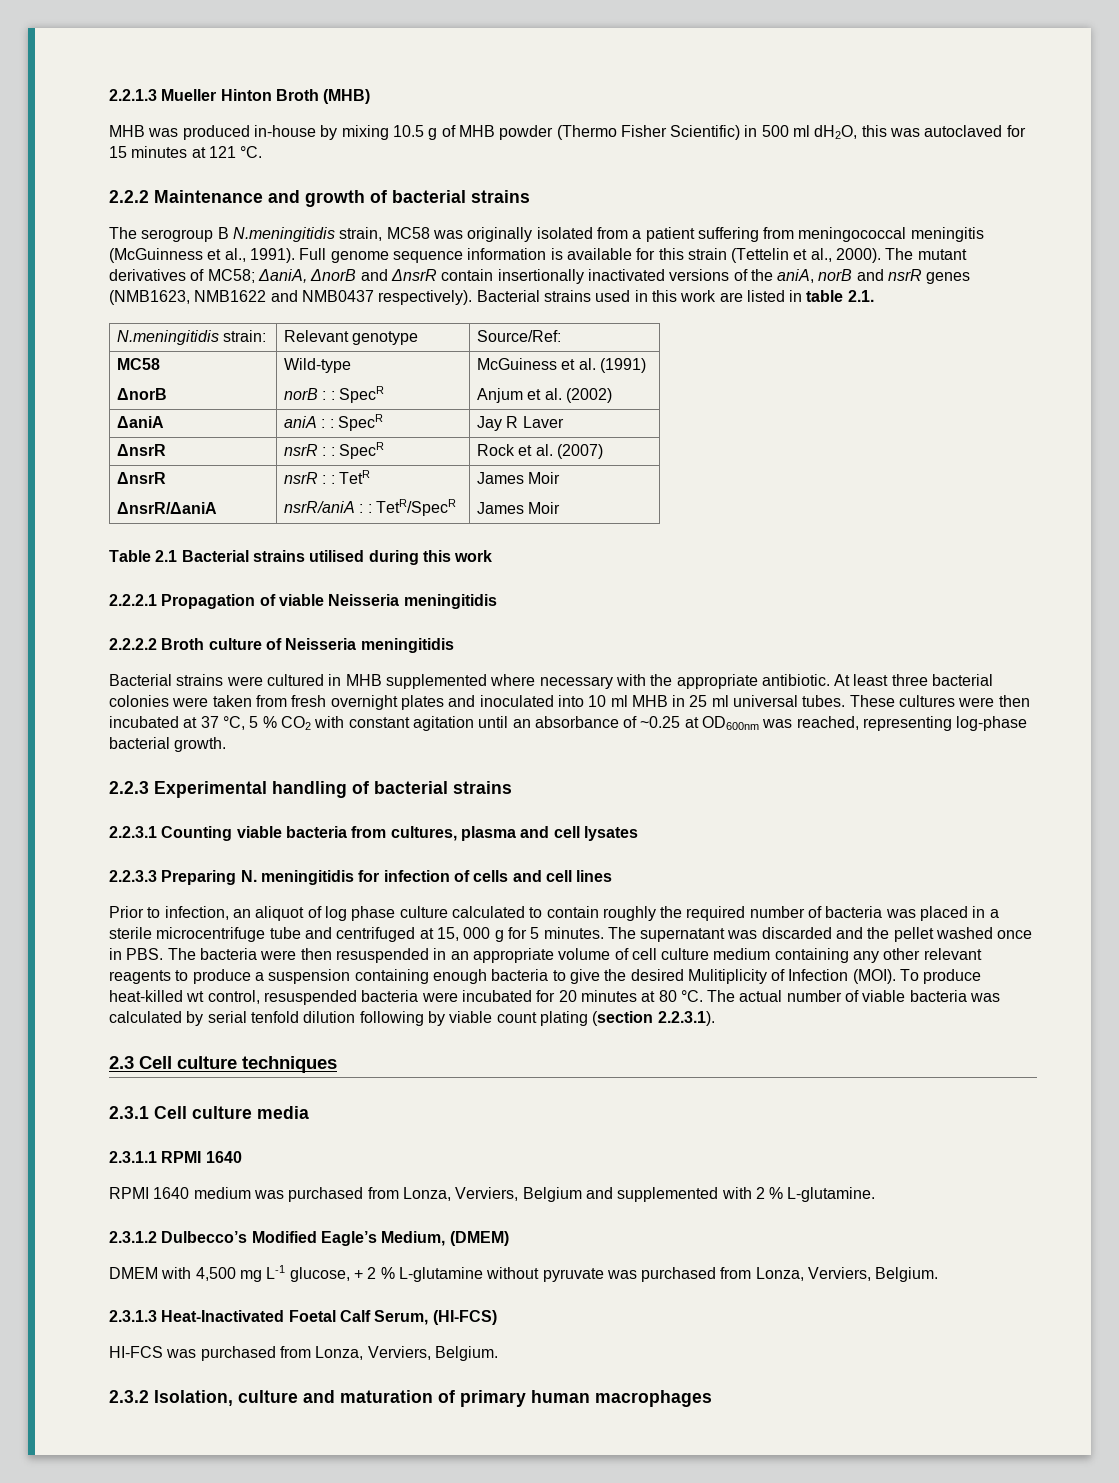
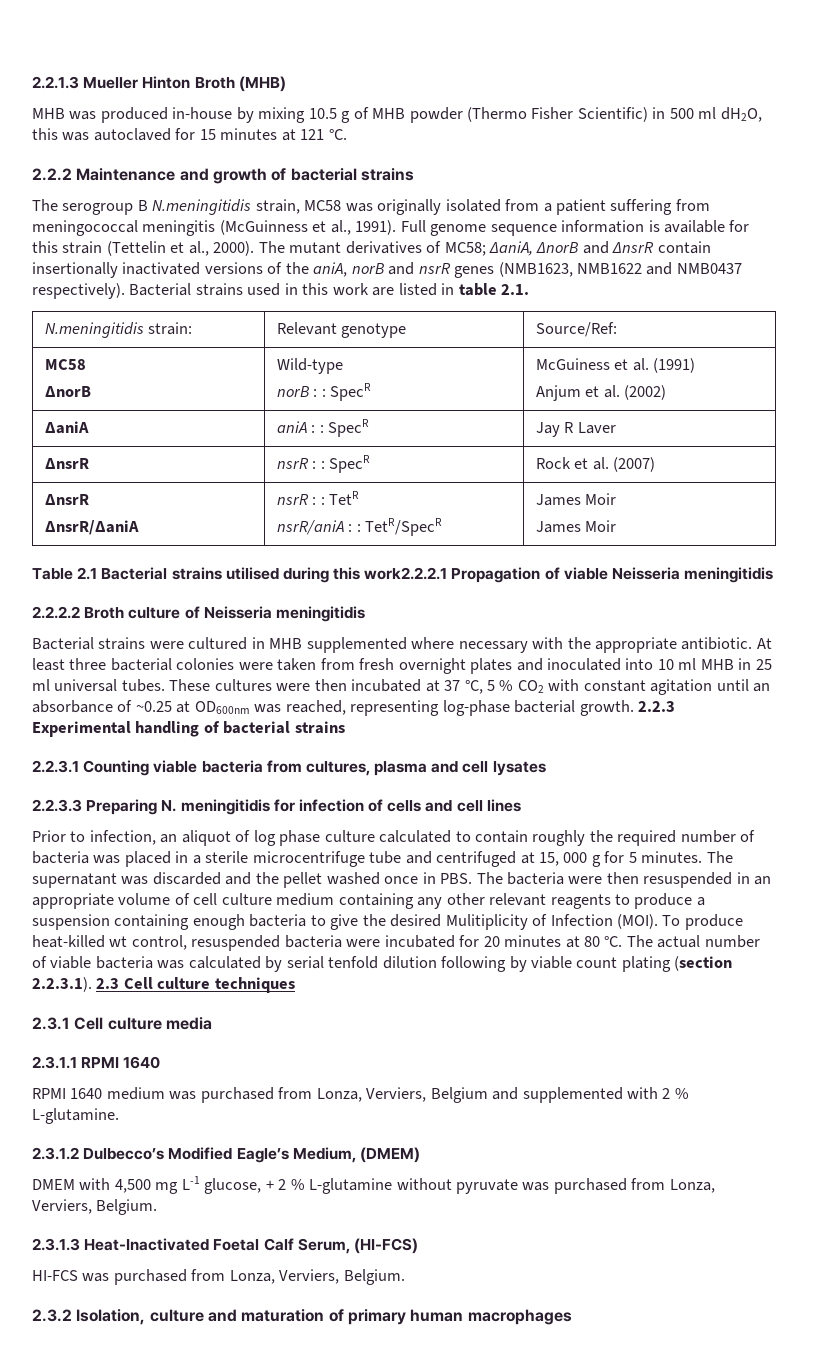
[454,550,493,562] [109,594,157,606] work // 2.2.2.1 -> [364,567,448,580] work2.2.2.1
(227, 744) // -> (634, 708) none
(715, 1018) // -> (92, 984) none

